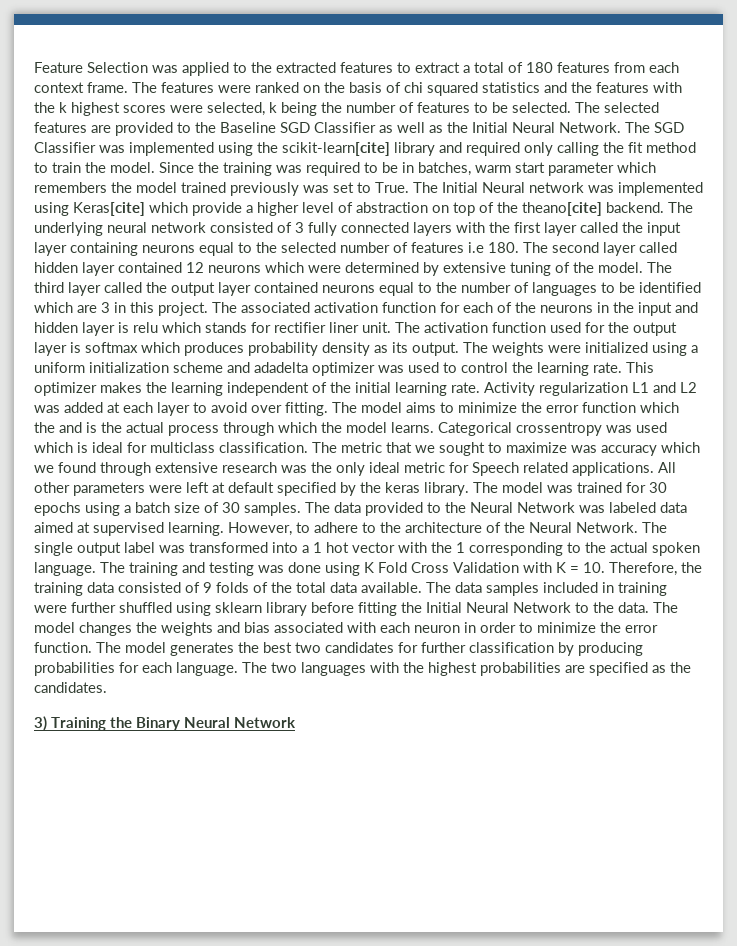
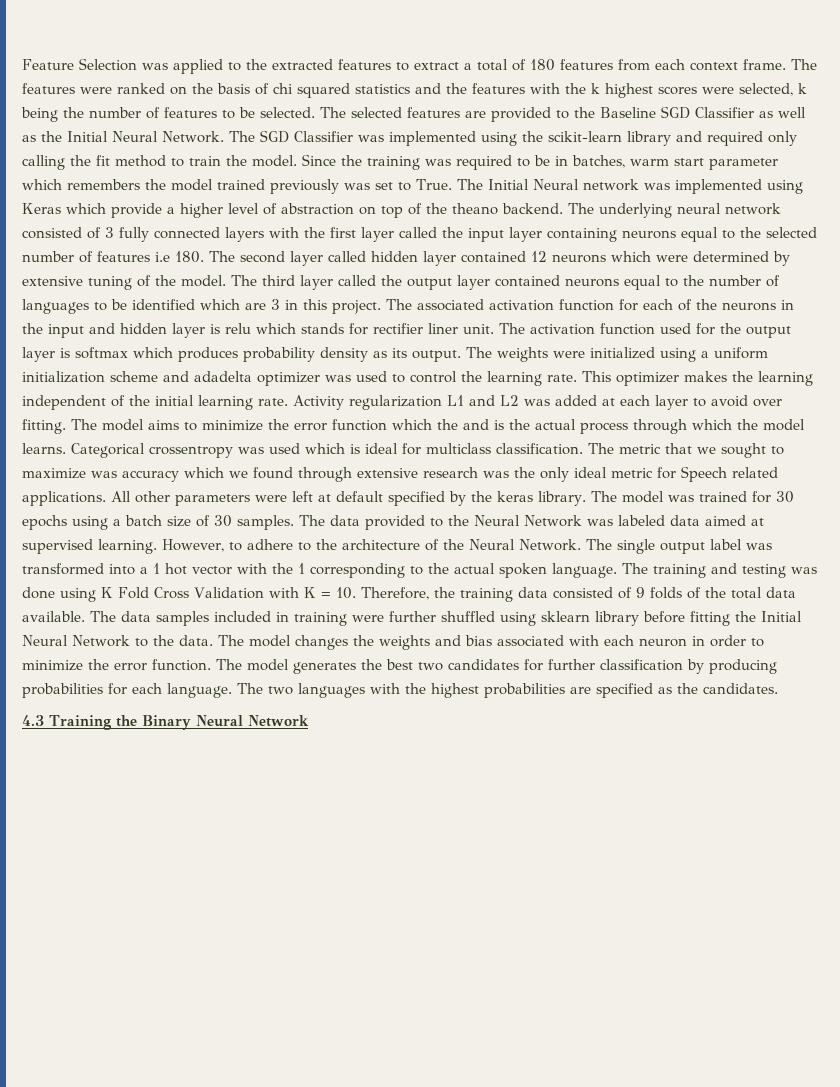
[282,142,390,156] scikit-learn[cite] -> [548,131,622,142] scikit-learn
[73,202,145,216] Keras[cite] -> [22,203,61,214] Keras
[522,202,602,216] theano[cite] -> [452,203,498,215] theano
[34,716,47,731] 3) -> [22,715,44,726] 4.3

